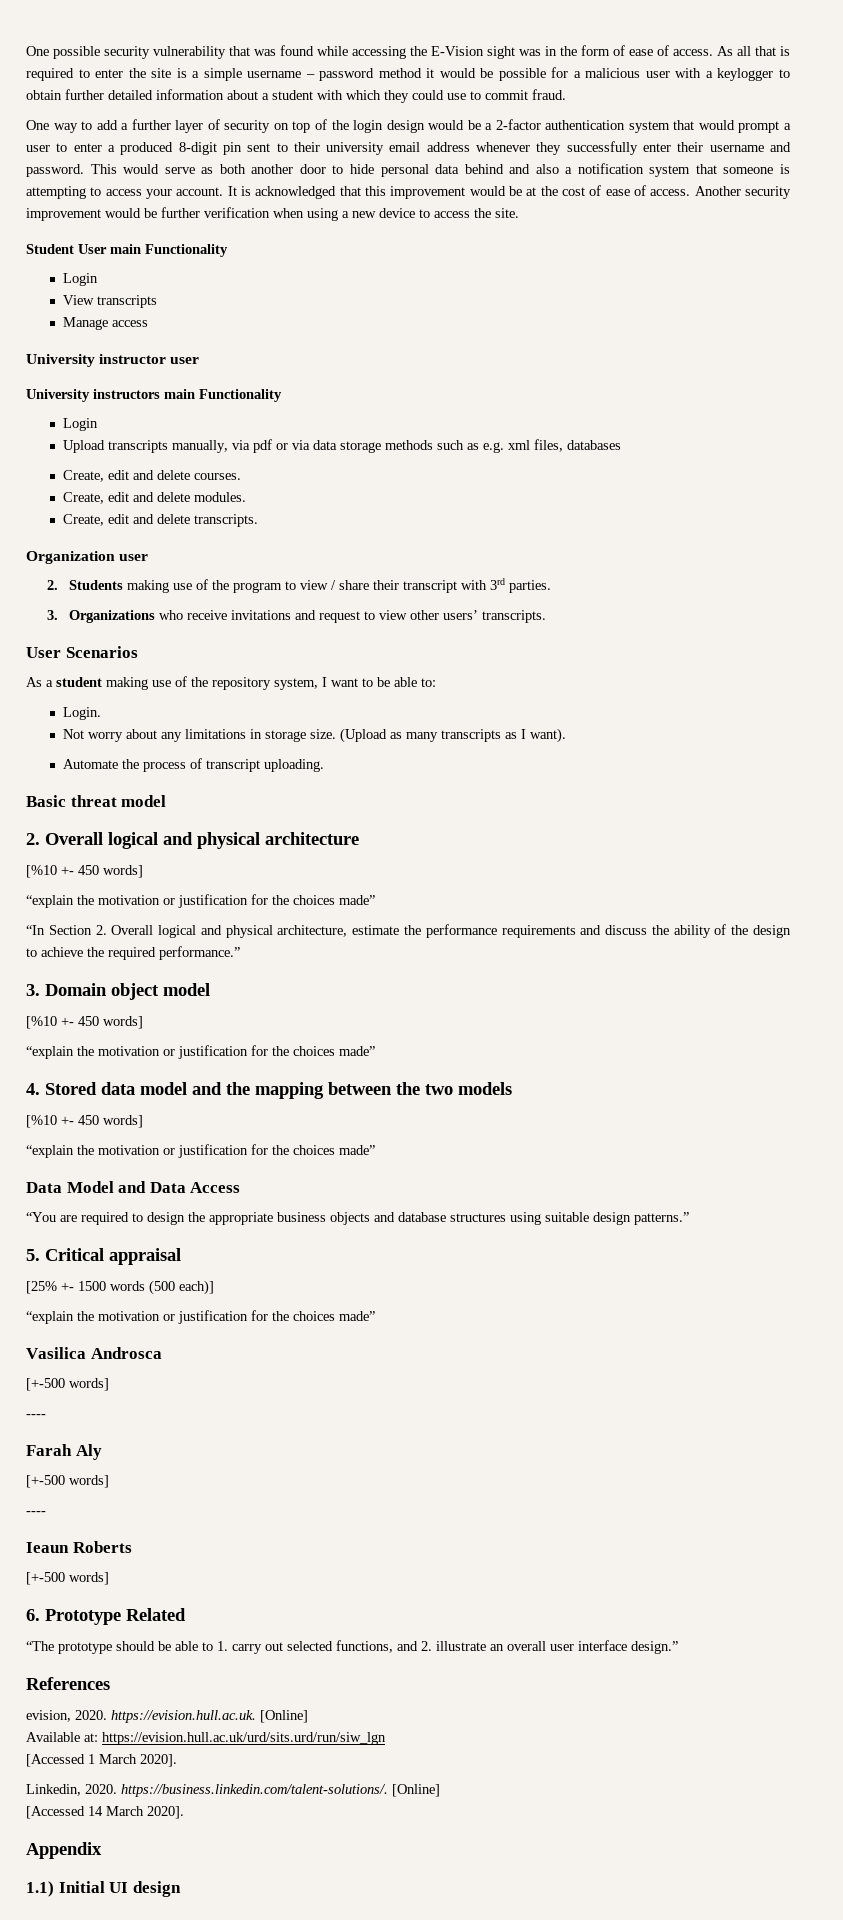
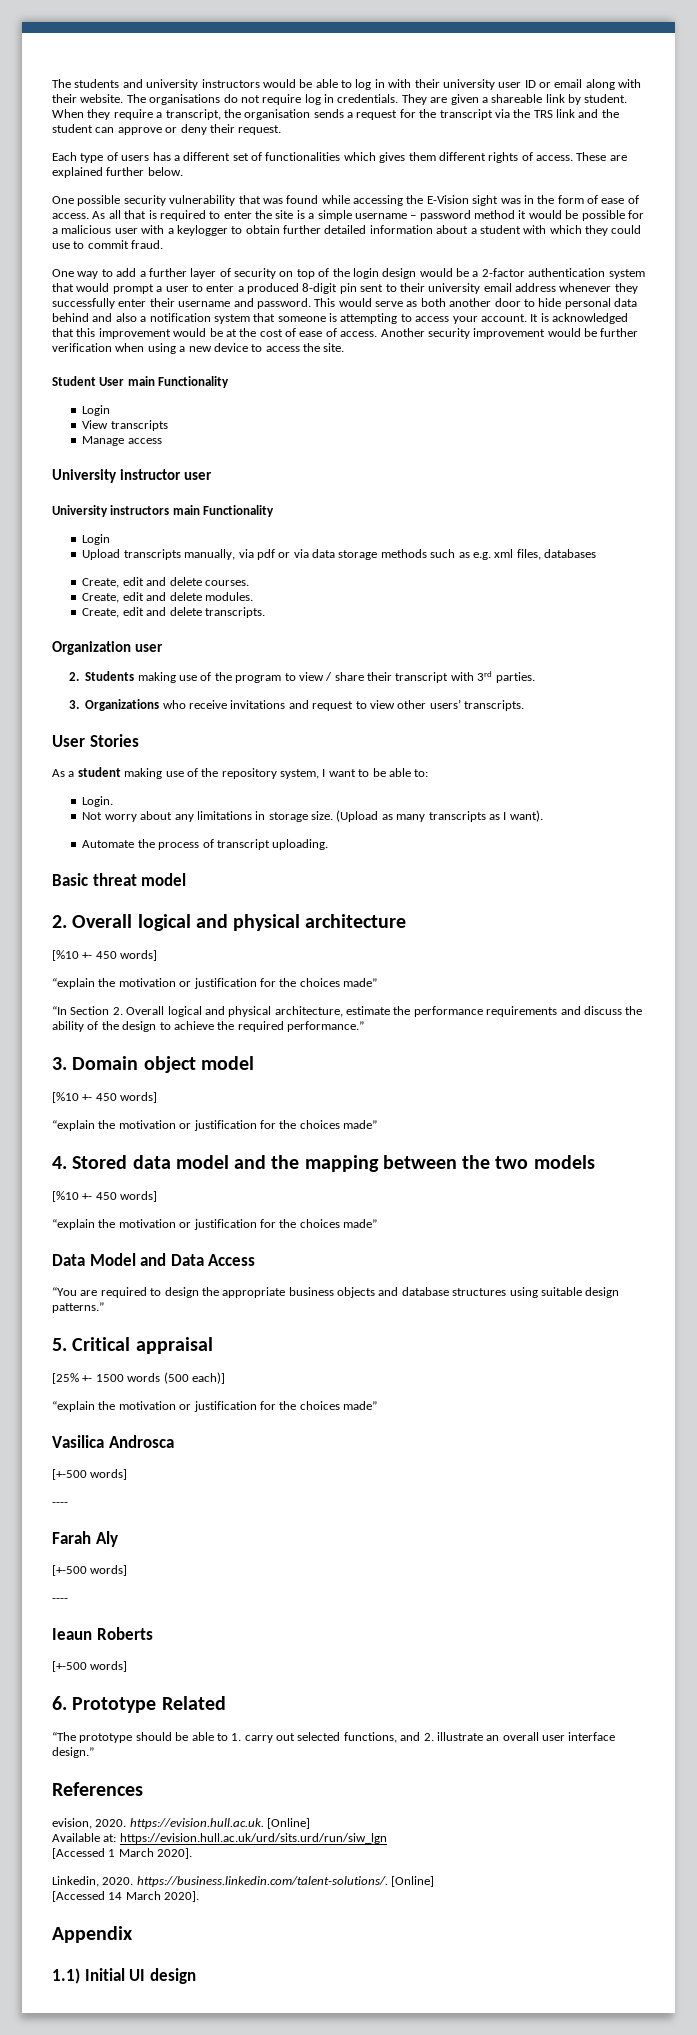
(26, 51) none -> [52,79,642,90] [52,94,628,105] [52,109,619,120] [52,124,282,135] [52,152,627,163] [52,167,183,178] The students and university instructors would be able to log in with their university user ID or email along with their website. The organisations do not require log in credentials. They are given a shareable link by student. When they require a transcript, the organisation sends a request for the transcript via the TRS link and the student can approve or deny their request. // Each type of users has a different set of functionalities which gives them different rights of access. These are explained further below. //
[65,646,138,658] Scenarios -> [89,734,139,747] Stories

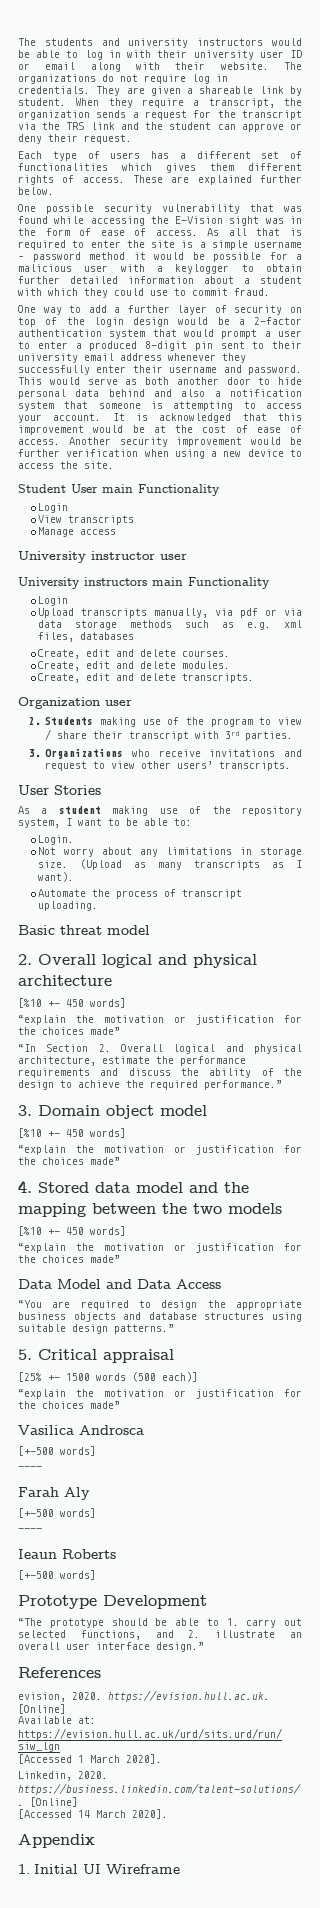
[149,94,221,105] organisations -> [18,74,96,84] organizations
[244,109,311,120] organisation -> [18,110,90,120] organization
[52,1696,226,1713] 6. Prototype Related -> [18,1595,207,1609] Prototype Development
[52,1968,80,1984] 1.1) -> [18,1864,30,1874] 1.
[149,1968,196,1984] design -> [106,1864,181,1874] Wireframe

